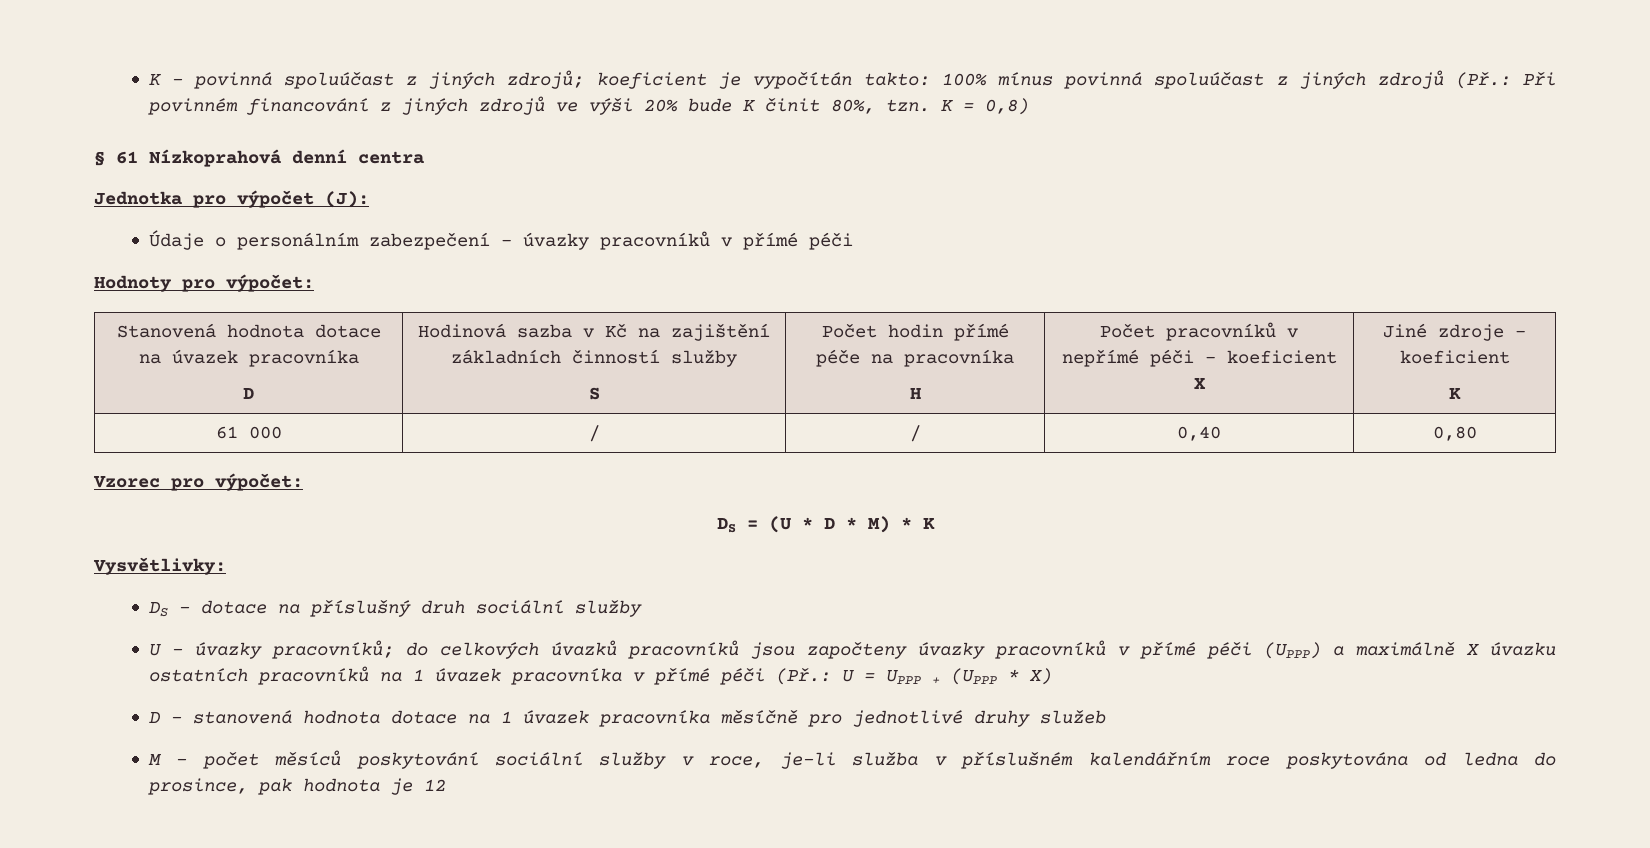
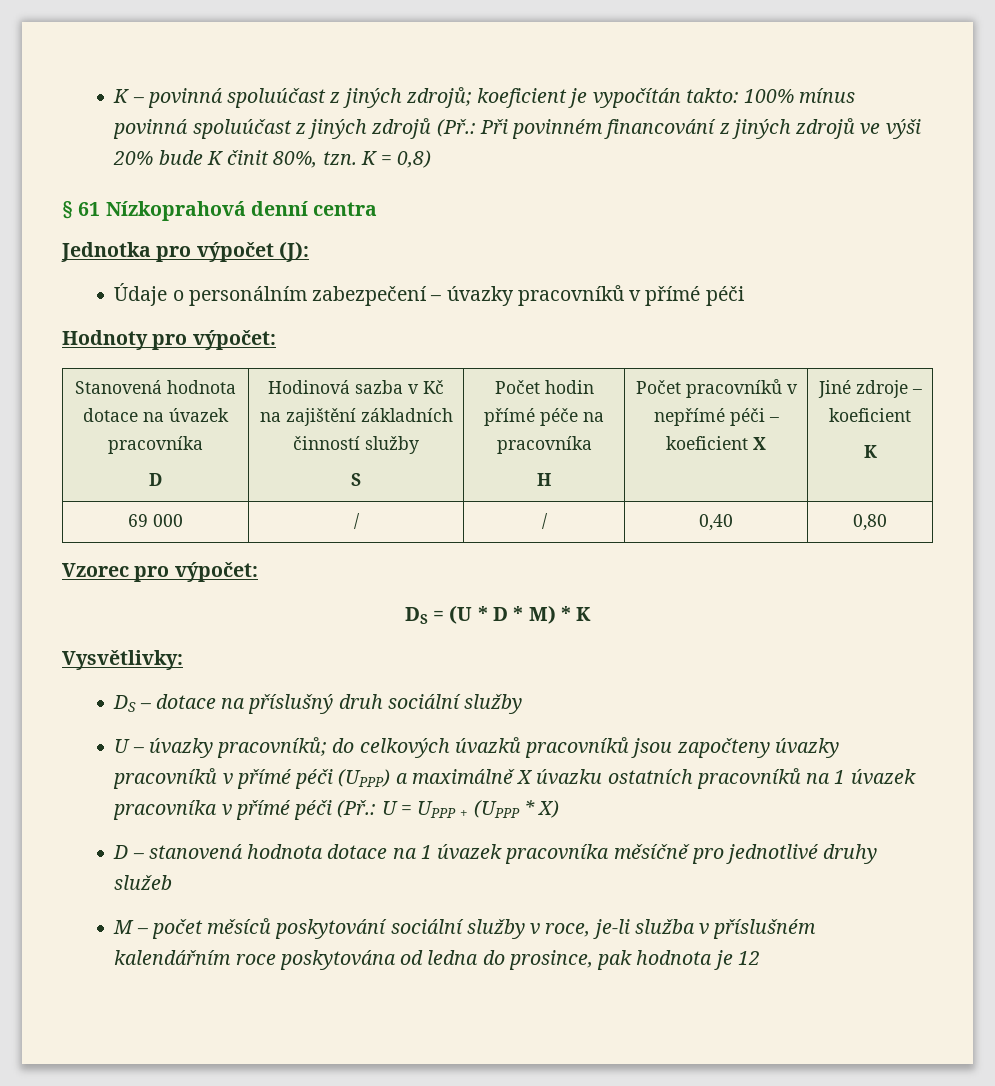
[215,426,238,439] 61 -> [128,514,148,527] 69

